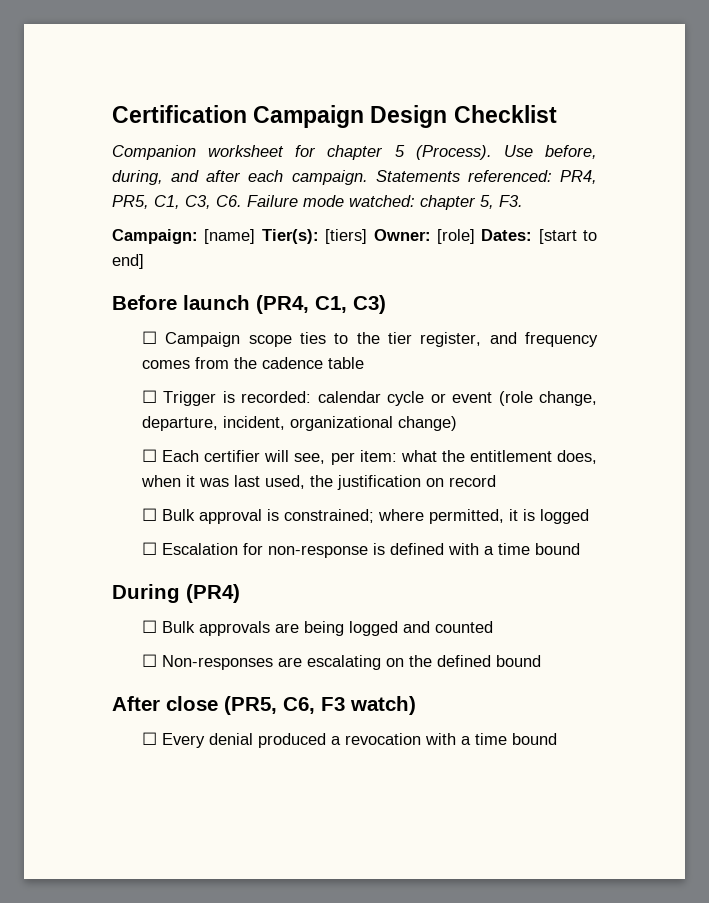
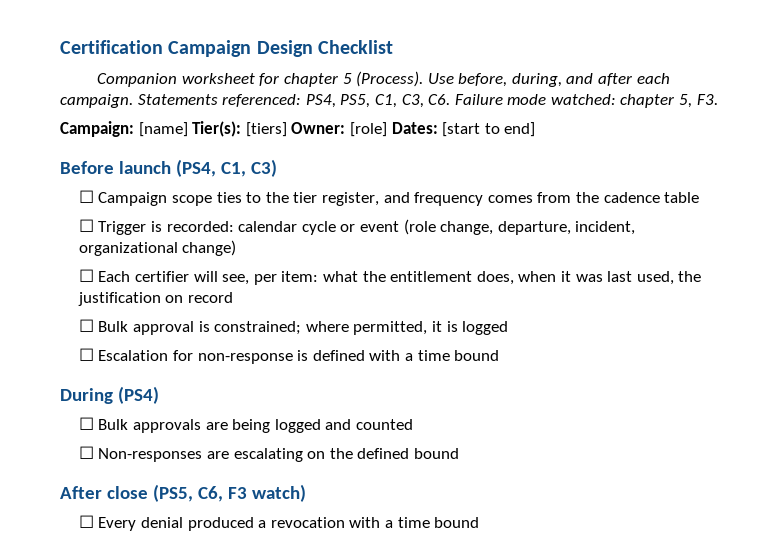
[560,170,597,184] [112,195,149,209] PR4, PR5, -> [305,94,371,108] PS4, PS5,
[256,295,309,314] (PR4, -> [175,159,216,177] (PS4,
[186,584,240,603] (PR4) -> [117,386,159,404] (PS4)
[224,696,277,715] (PR5, -> [152,484,193,502] (PS5,

